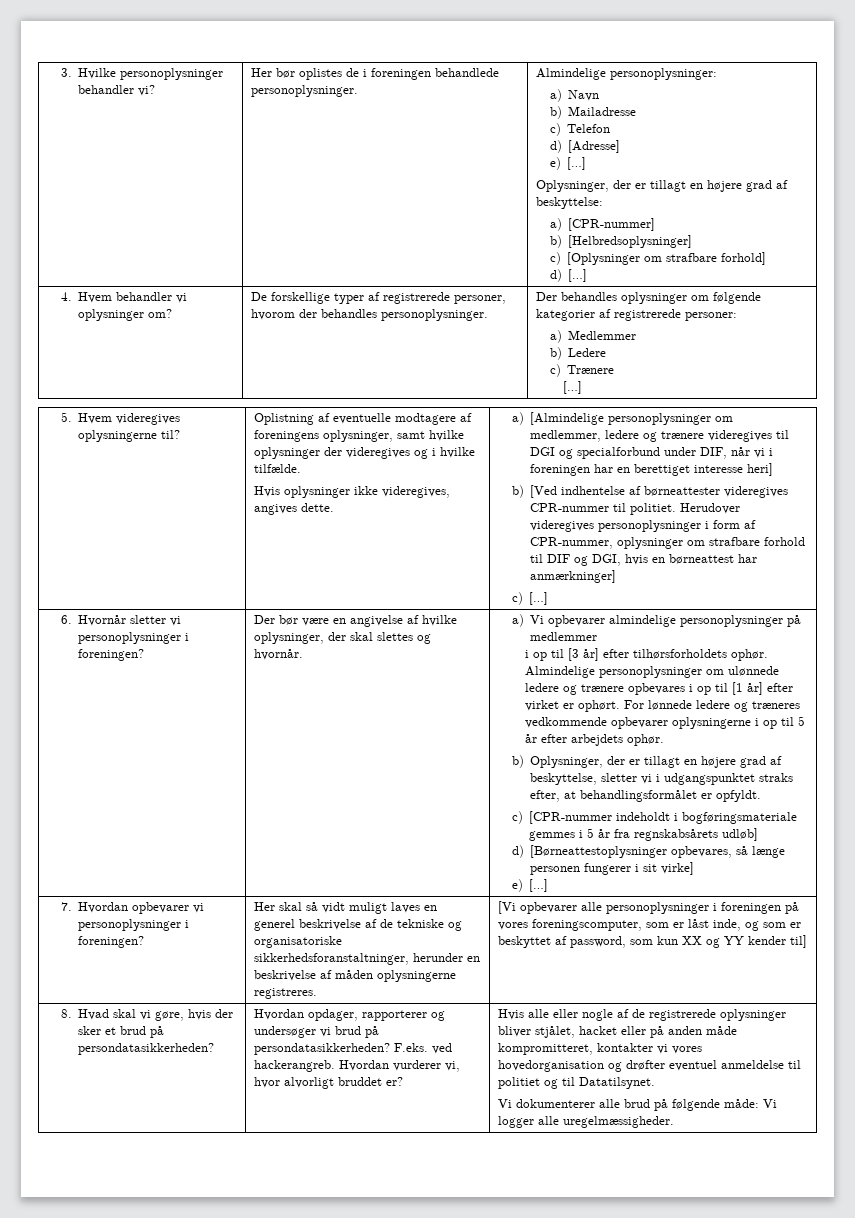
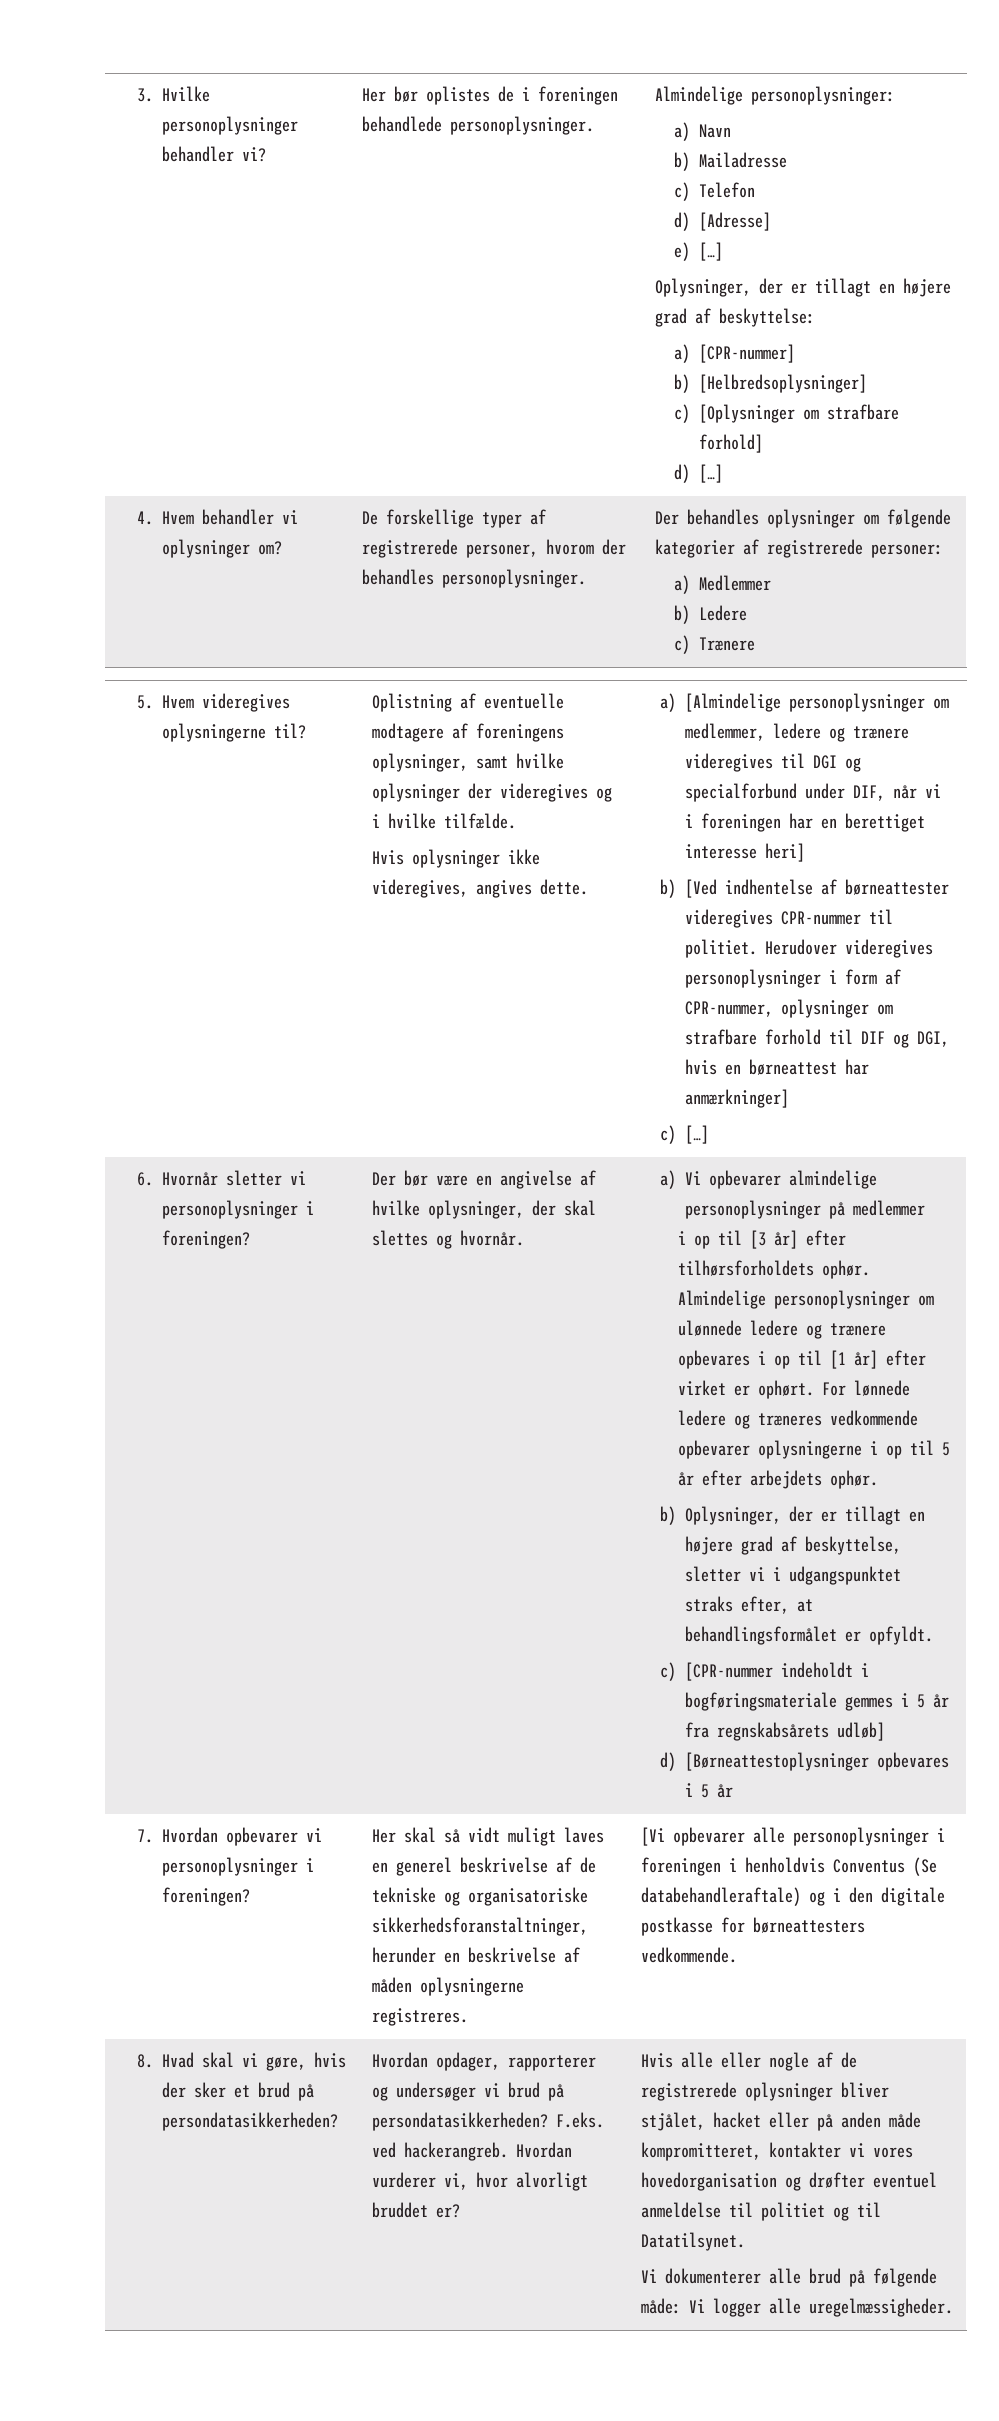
[563,381,583,394] // […] -> (755, 644) none
[671,846,786,858] [530,862,695,875] [511,879,549,892] opbevares, så længe personen fungerer i sit virke] // e) […] -> [876,1752,949,1771] [684,1783,733,1798] opbevares i 5 år
[785,902,800,914] [498,919,802,931] [498,935,808,948] på vores foreningscomputer, som er låst inde, og som er beskyttet af password, som kun XX og YY kender til] -> [729,1857,938,1876] [641,1887,946,1906] [641,1917,866,1936] [641,1947,738,1963] i henholdvis Conventus (Se databehandleraftale) og i den digitale postkasse for børneattesters vedkommende.

